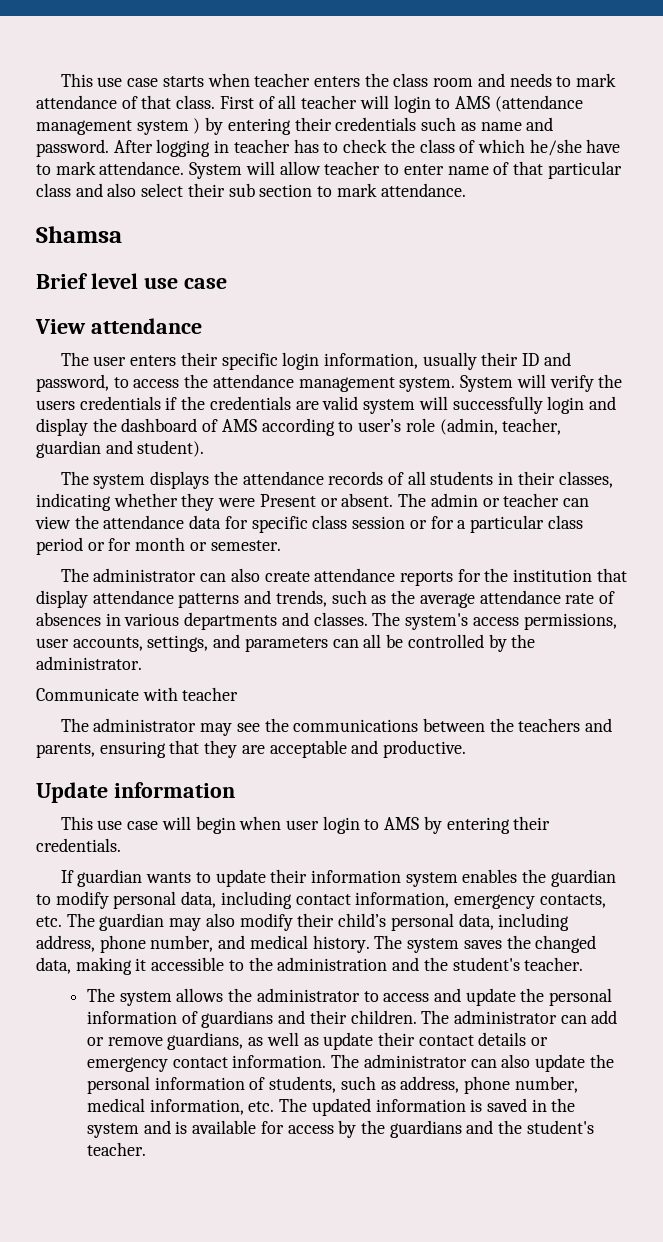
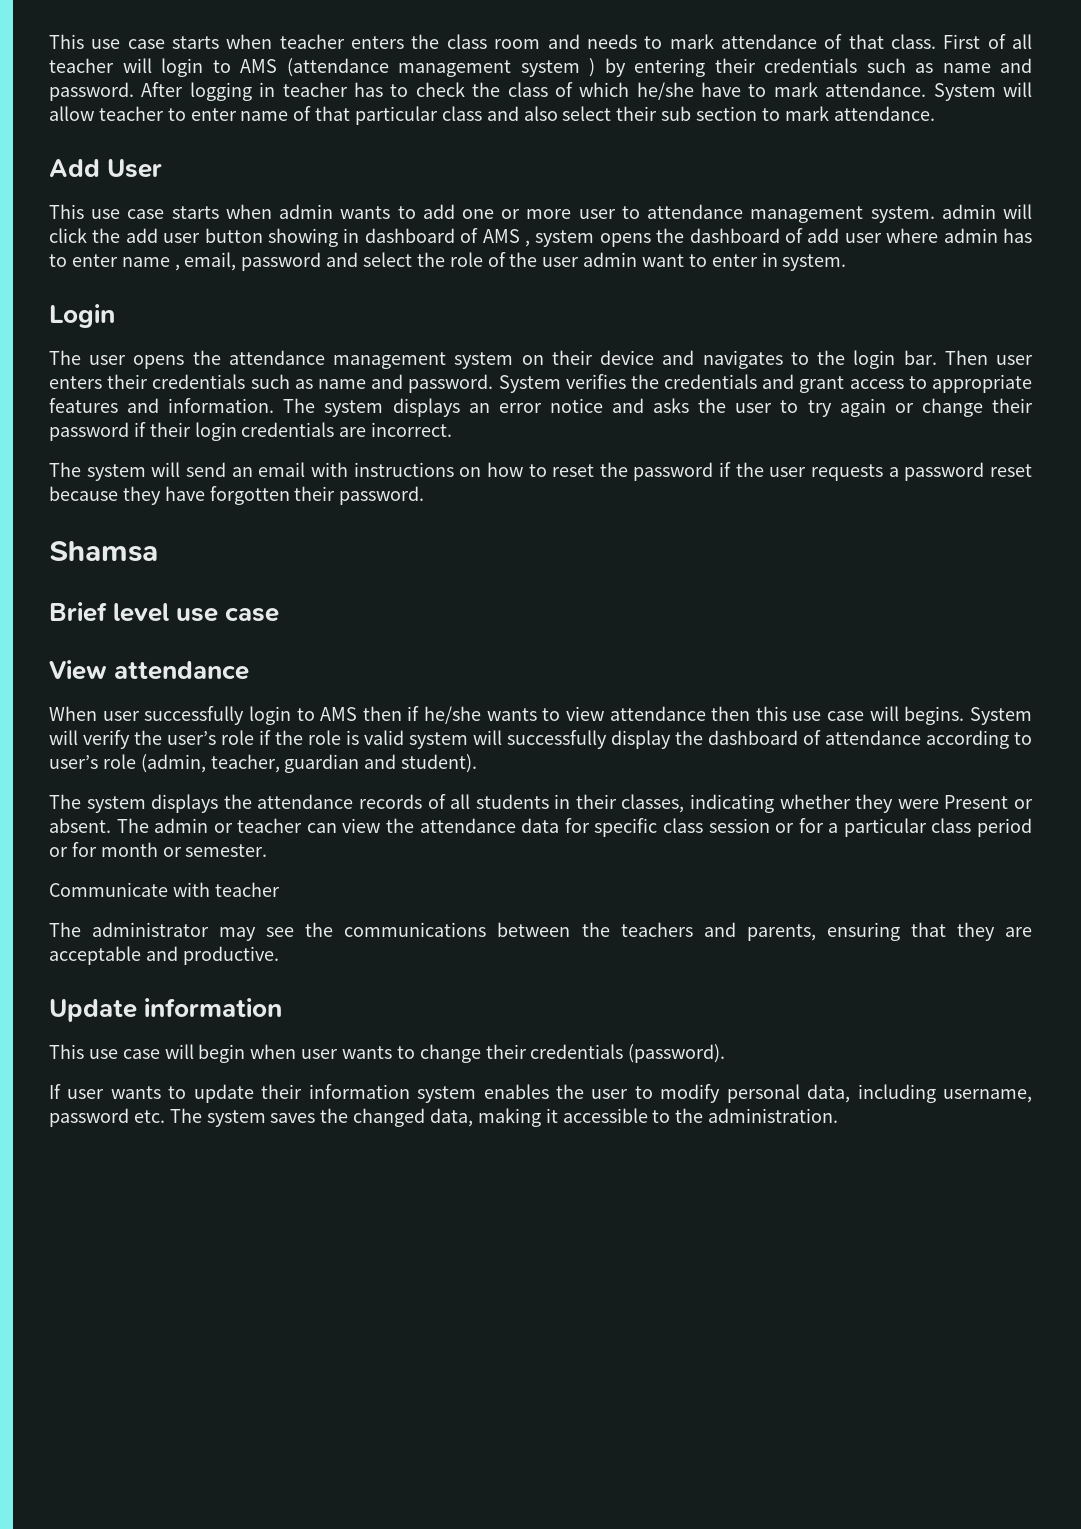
(466, 190) none -> [49,159,163,178] [49,204,1032,223] [49,228,1032,247] [49,252,847,271] [49,304,115,328] [49,350,1034,369] [49,374,1032,393] [49,398,1033,417] [49,422,453,441] [49,462,1032,481] [49,486,425,505] // Add User // This use case starts when admin wants to add one or more user to attendance management system. admin will click the add user button showing in dashboard of AMS , system opens the dashboard of add user where admin has to enter name , email, password and select the role of the user admin want to enter in system. // Login // The user opens the attendance management system on their device and navigates to the login bar. Then user enters their credentials such as name and password. System verifies the credentials and grant access to appropriate features and information. The system displays an error notice and asks the user to try again or change their password if their login credentials are incorrect. // The system will send an email with instructions on how to reset the password if the user requests a password reset because they have forgotten their password.
[60,352,571,370] [36,374,623,392] [36,396,319,410] The user enters their specific login information, usually their ID and password, to access the attendance management system. System will verify the users credentials if the credentials are -> [49,706,1033,725] [49,730,359,749] When user successfully login to AMS then if he/she wants to view attendance then this use case will begins. System will verify the user’s role if the role is
[547,396,616,414] login and -> (607, 739) none
[221,419,257,432] AMS -> [825,730,921,745] attendance
[60,568,627,586] [36,590,615,608] [36,612,617,630] [36,634,536,652] [36,656,142,670] // The administrator can also create attendance reports for the institution that display attendance patterns and trends, such as the average attendance rate of absences in various departments and classes. The system's access permissions, user accounts, settings, and parameters can all be controlled by the administrator. -> (268, 850) none
[322,816,551,834] [36,838,121,852] login to AMS by entering their credentials. -> [342,1044,726,1063] wants to change their credentials (password).
[77,869,143,887] guardian -> [67,1089,105,1099] user
[550,869,616,887] guardian -> [591,1089,629,1099] user
[295,892,606,909] [36,913,570,931] [36,935,370,953] contact information, emergency contacts, etc. The guardian may also modify their child’s personal data, including address, phone number, and medical history. -> [943,1089,1032,1103] [49,1108,165,1127] username, password etc.
[277,957,584,971] [86,988,613,1006] [86,1010,618,1028] [86,1032,549,1050] [86,1054,614,1072] [86,1076,578,1094] [86,1098,576,1116] [86,1120,594,1138] [86,1142,146,1156] administration and the student's teacher. // The system allows the administrator to access and update the personal information of guardians and their children. The administrator can add or remove guardians, as well as update their contact details or emergency contact information. The administrator can also update the personal information of students, such as address, phone number, medical information, etc. The updated information is saved in the system and is available for access by the guardians and the student's teacher. -> [708,1108,839,1123] administration.

